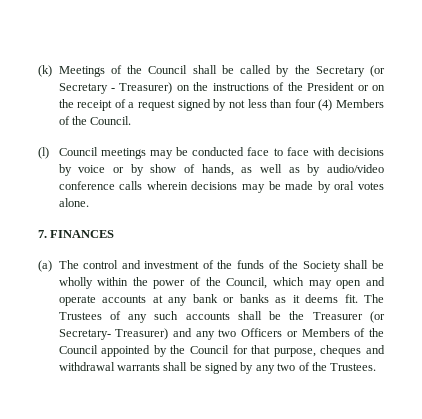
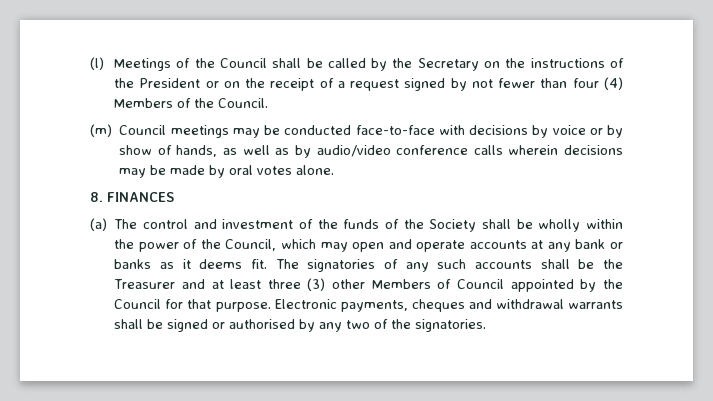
[38,65,52,77] (k) -> [90,57,104,70] (l)
[370,65,385,77] [58,82,173,94] (or Secretary - Treasurer) -> (479, 64) none
[247,99,267,108] less -> [498,78,536,88] fewer
[38,147,49,159] (l) -> [90,124,112,137] (m)
[247,147,309,156] face to face -> [355,125,435,135] face-to-face
[38,230,47,238] 7. -> [90,192,103,202] 8.
[58,312,102,320] Trustees -> [307,259,376,272] signatories
[369,311,385,323] [58,328,385,340] (or Secretary- Treasurer) and any two Officers or Members of the -> [181,278,452,291] and at least three (3) other Members of
[273,348,316,357] purpose, -> [215,299,408,312] purpose. Electronic payments,
(239, 368) none -> [212,319,296,329] or authorised
[330,363,377,371] Trustees. -> [415,319,487,332] signatories.

